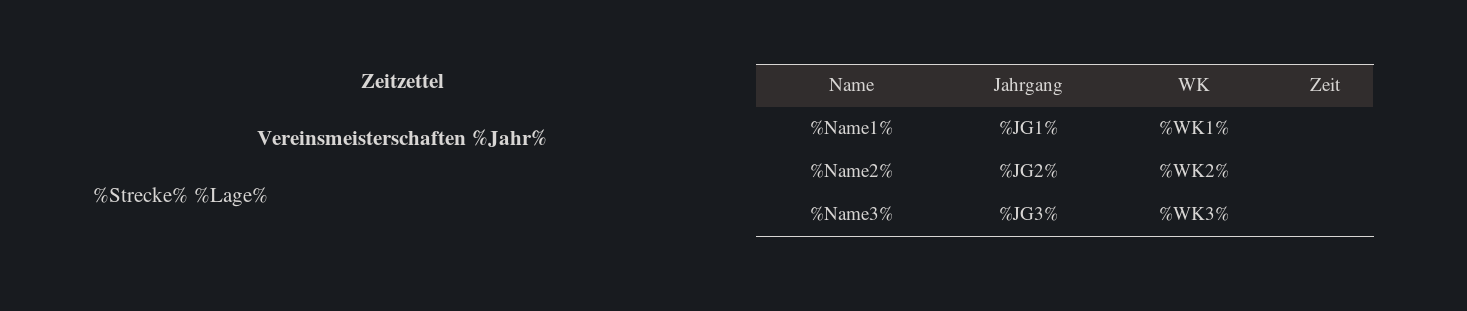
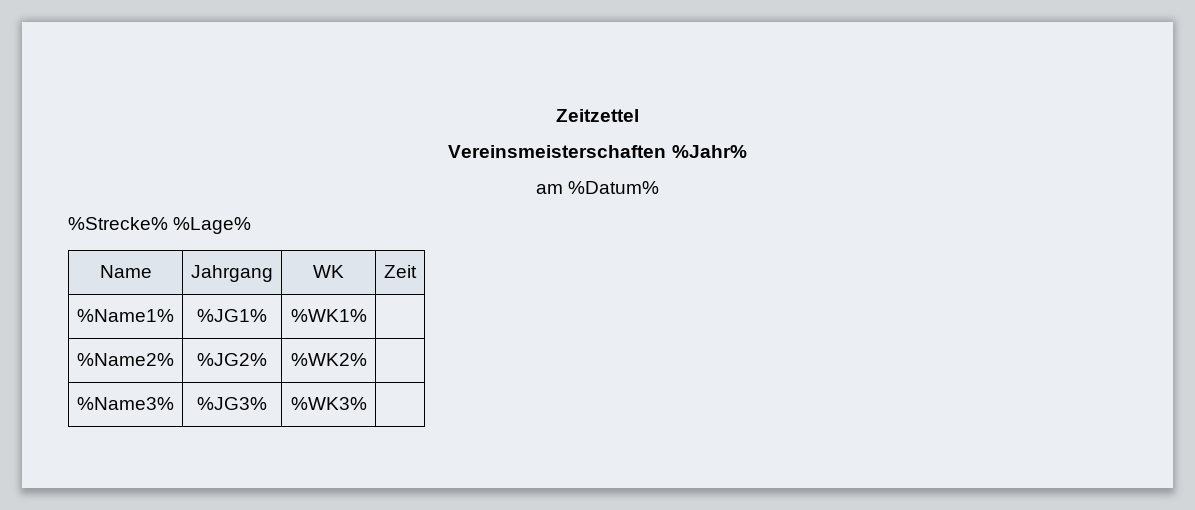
(547, 138) none -> [535,181,660,194] // am %Datum%

